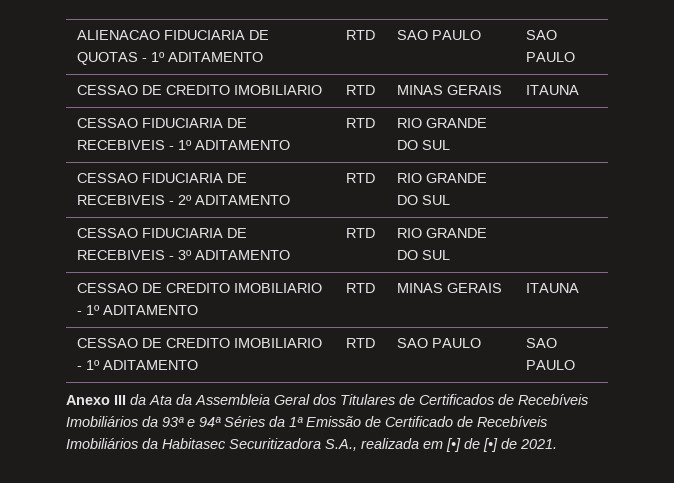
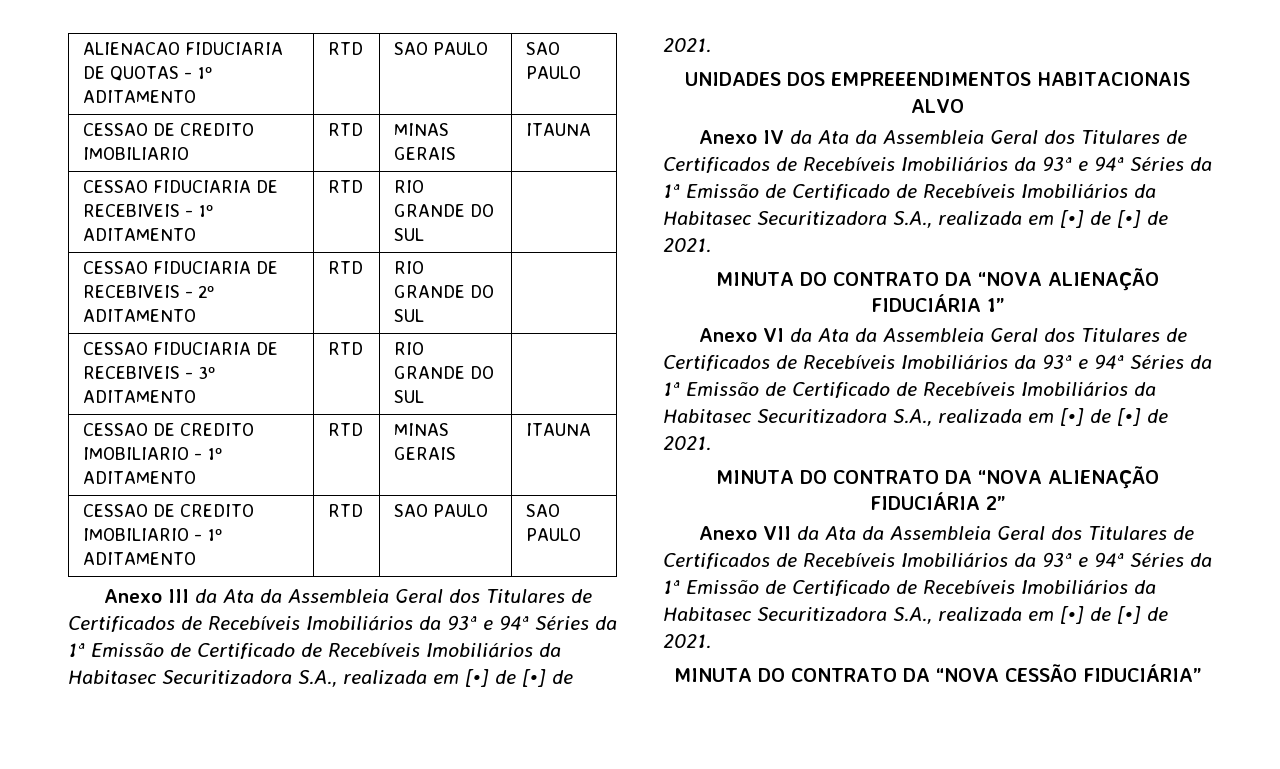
(557, 444) none -> [685,72,1191,86] [911,99,965,113] [699,130,1188,144] [663,156,1212,173] [663,184,1156,200] [663,210,1168,228] [663,238,711,253] [716,268,1159,291] [871,294,1004,312] [699,328,1188,342] [663,354,1212,371] [663,382,1156,398] [663,408,1168,426] [663,436,711,451] [716,466,1159,489] [870,492,1005,510] [699,526,1195,540] [663,552,1212,569] [663,580,1156,596] [663,606,1168,624] [663,634,711,649] [673,664,1202,682] // UNIDADES DOS EMPREEENDIMENTOS HABITACIONAIS ALVO // Anexo IV da Ata da Assembleia Geral dos Titulares de Certificados de Recebíveis Imobiliários da 93ª e 94ª Séries da 1ª Emissão de Certificado de Recebíveis Imobiliários da Habitasec Securitizadora S.A., realizada em [•] de [•] de 2021. // MINUTA DO CONTRATO DA “NOVA ALIENAÇÃO FIDUCIÁRIA 1” // Anexo VI da Ata da Assembleia Geral dos Titulares de Certificados de Recebíveis Imobiliários da 93ª e 94ª Séries da 1ª Emissão de Certificado de Recebíveis Imobiliários da Habitasec Securitizadora S.A., realizada em [•] de [•] de 2021. // MINUTA DO CONTRATO DA “NOVA ALIENAÇÃO FIDUCIÁRIA 2” // Anexo VII da Ata da Assembleia Geral dos Titulares de Certificados de Recebíveis Imobiliários da 93ª e 94ª Séries da 1ª Emissão de Certificado de Recebíveis Imobiliários da Habitasec Securitizadora S.A., realizada em [•] de [•] de 2021. // MINUTA DO CONTRATO DA “NOVA CESSÃO FIDUCIÁRIA”

